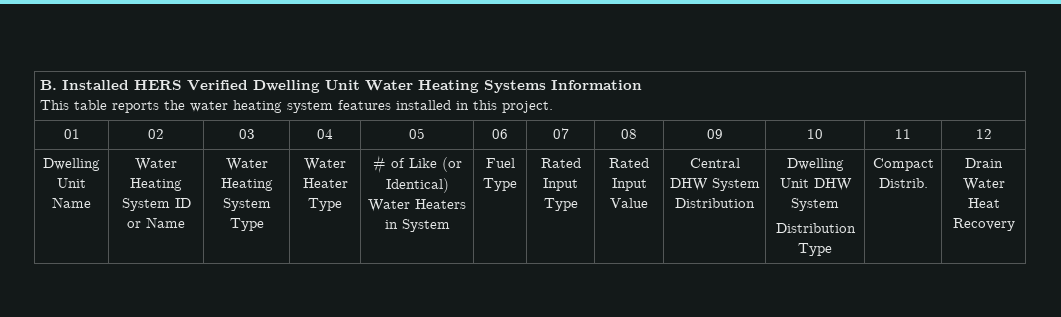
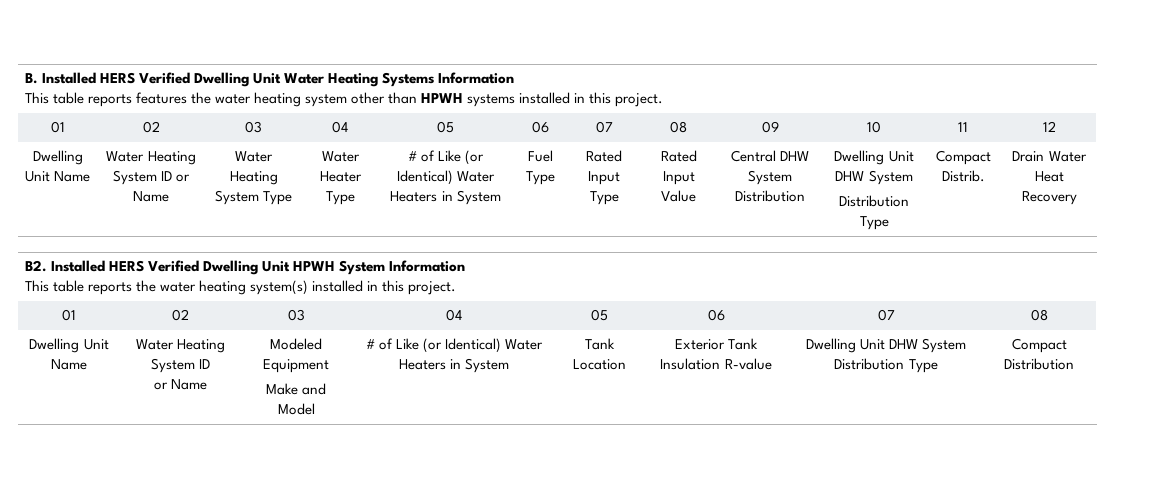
(159, 107) none -> [135,92,187,104] features
[337,100,391,110] features -> [350,92,516,107] other than HPWH systems
(1015, 224) none -> [24,260,465,275] [24,280,457,295] [62,309,76,321] [172,309,189,321] [287,309,305,321] [446,309,462,321] [591,309,608,321] [707,309,725,321] [877,309,895,321] [1030,309,1048,321] [29,338,109,353] [51,359,87,370] [135,339,226,353] [150,358,211,373] [153,379,208,390] [270,338,322,350] [263,359,329,373] [265,383,327,395] [277,403,315,415] [365,338,544,353] [398,358,510,373] [585,338,615,350] [573,359,626,370] [674,338,759,350] [660,358,772,370] [805,338,967,353] [834,358,938,373] [1011,338,1067,353] [1004,358,1074,370] // B2. Installed HERS Verified Dwelling Unit HPWH System Information // This table reports the water heating system(s) installed in this project. // 01 | 02 | 03 | 04 | 05 | 06 | 07 | 08 // Dwelling Unit Name | Water Heating System ID // or Name | Modeled Equipment // Make and Model | # of Like (or Identical) Water Heaters in System | Tank Location | Exterior Tank Insulation R-value | Dwelling Unit DHW System Distribution Type | Compact Distribution

